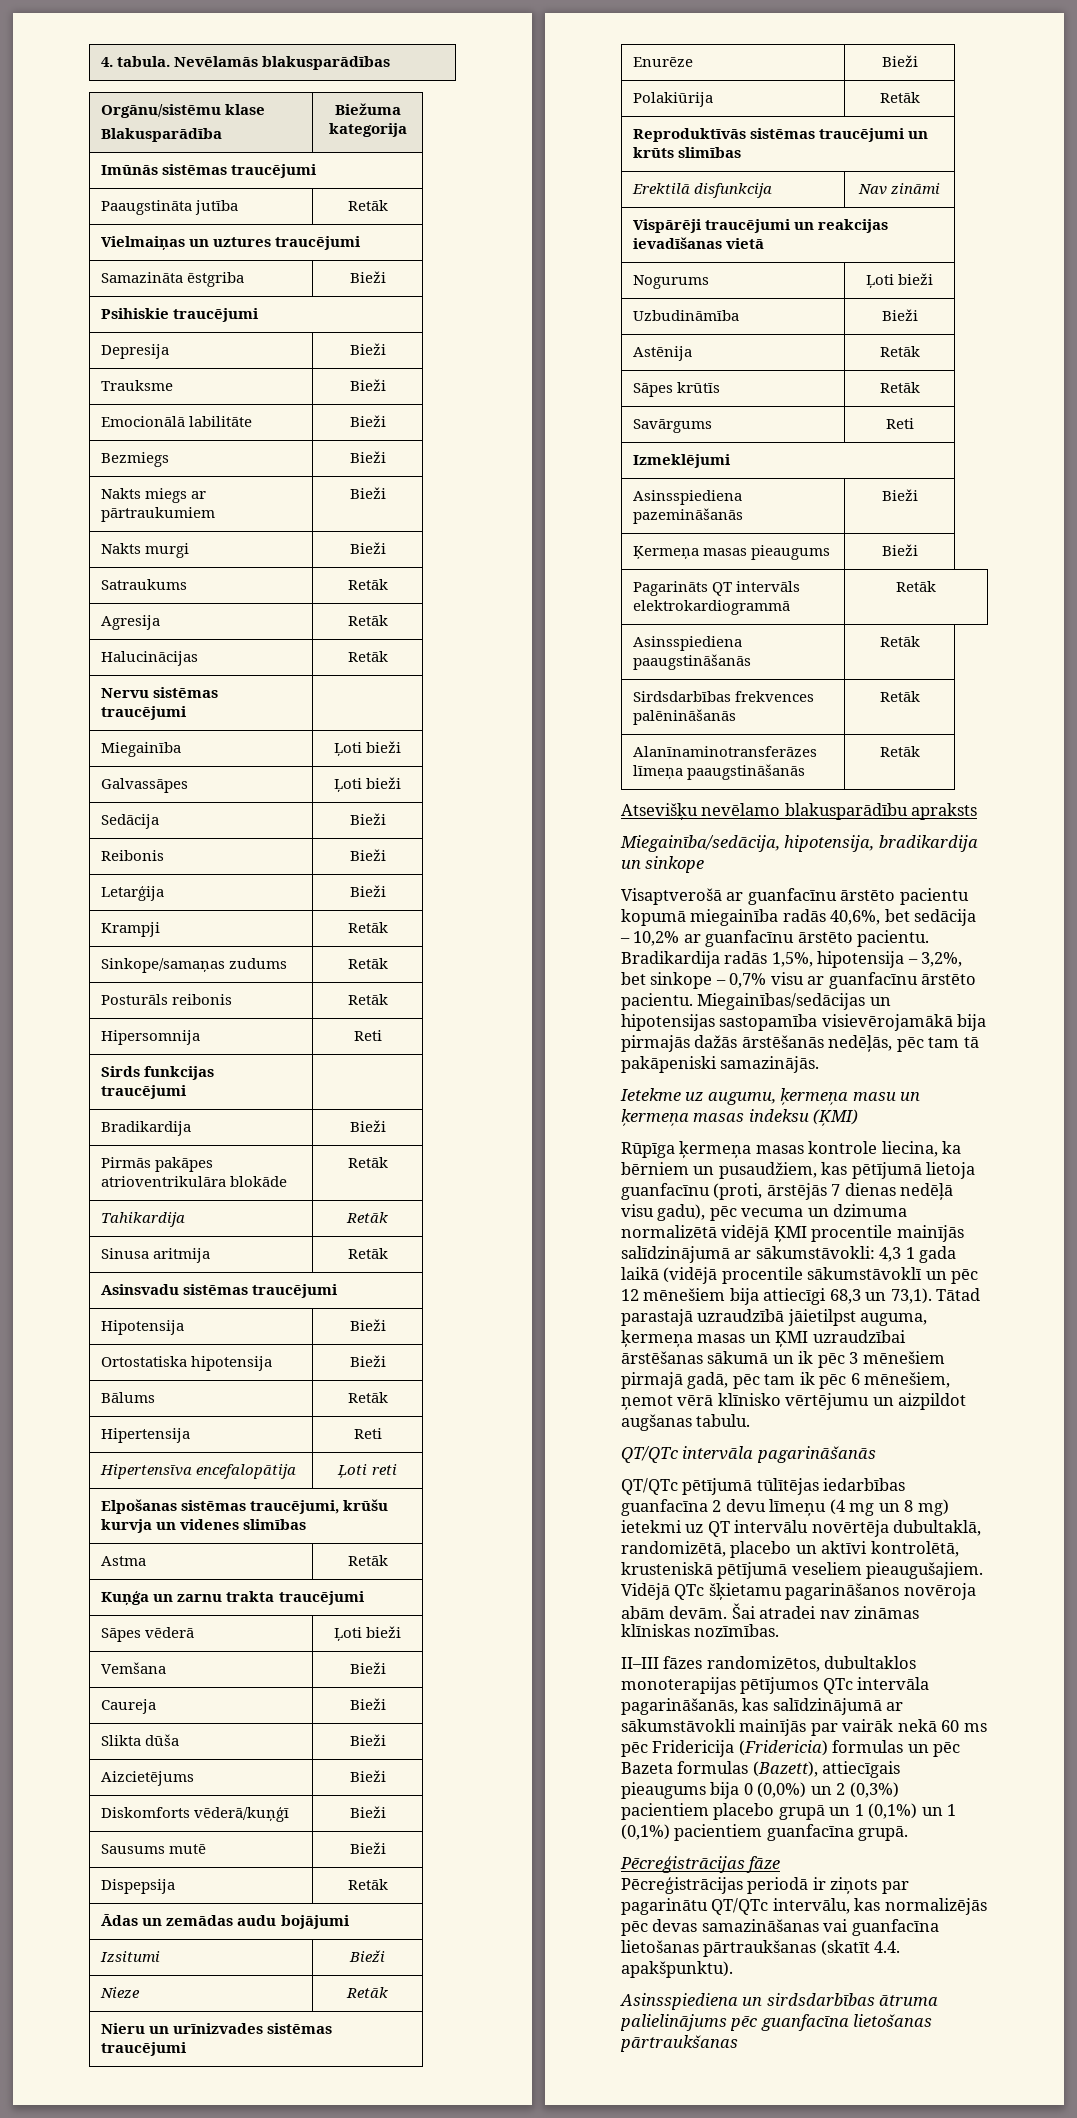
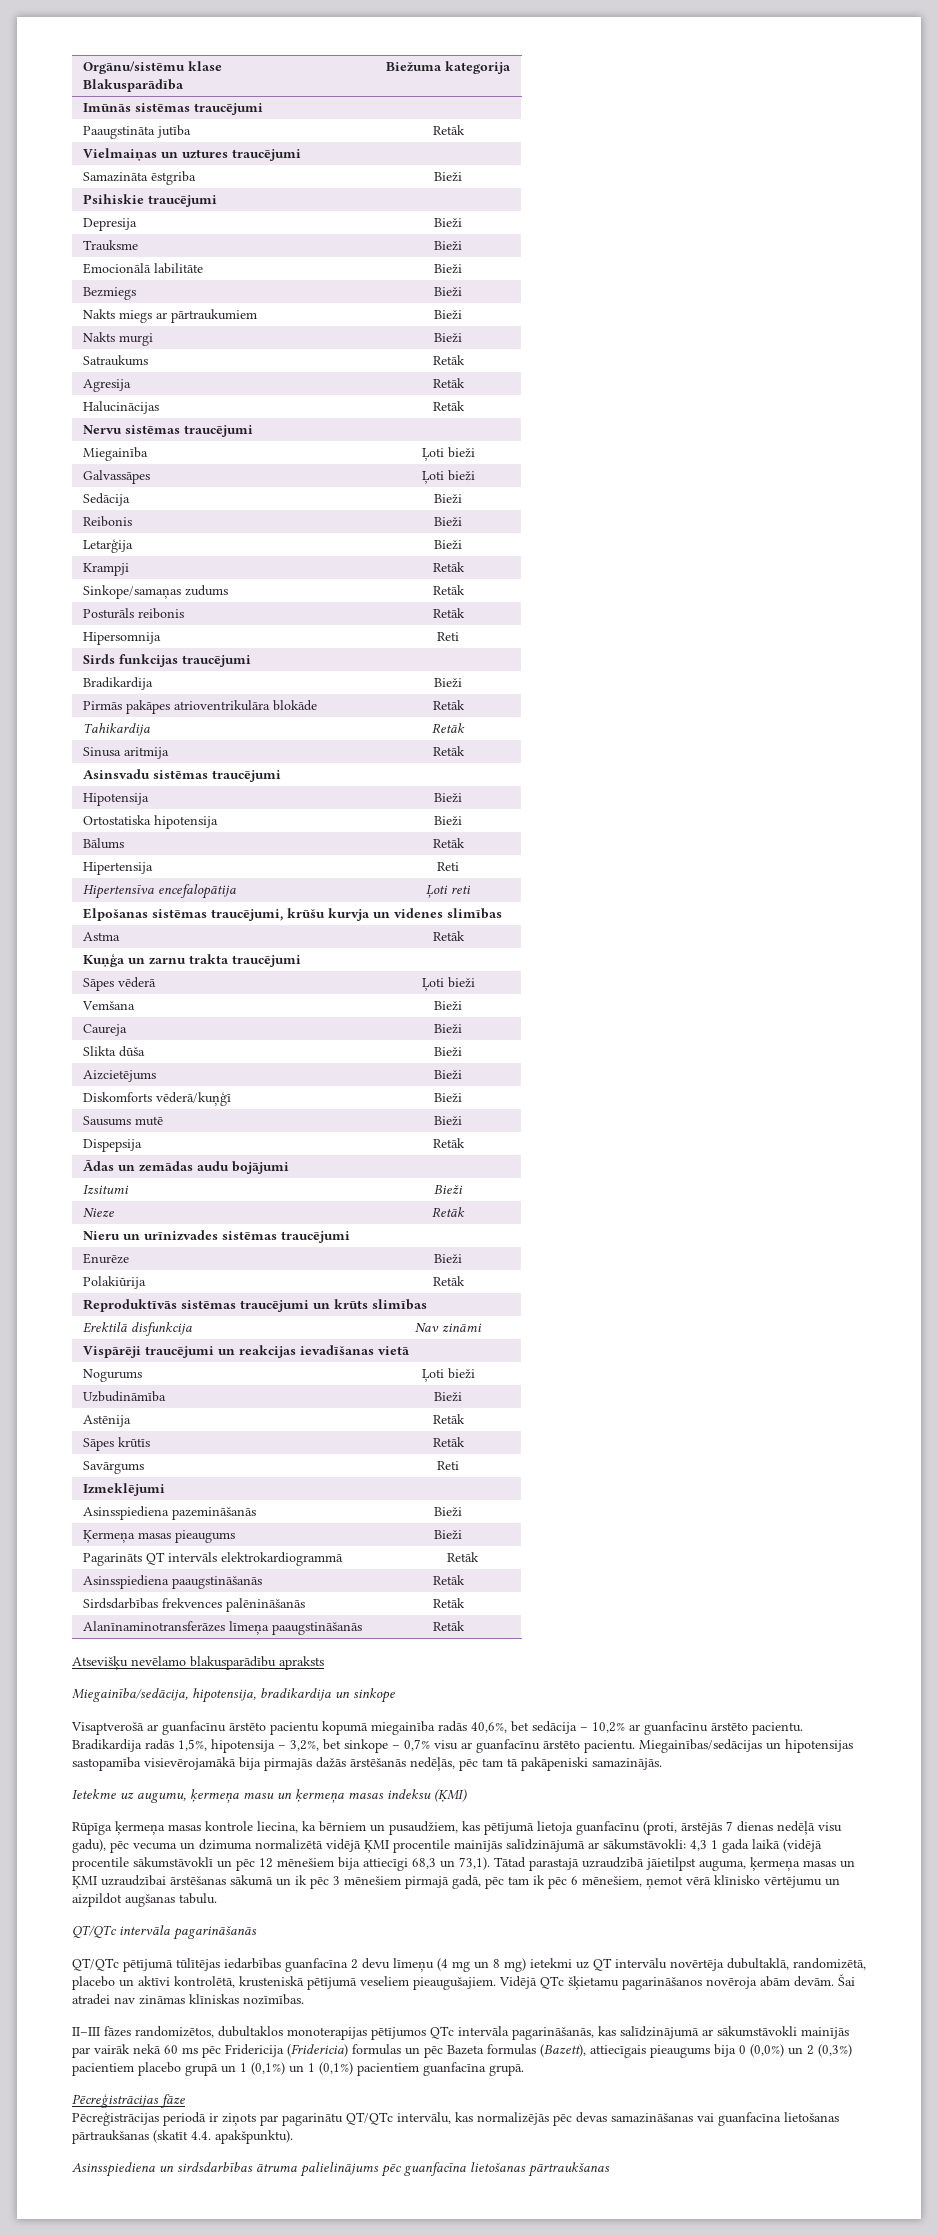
[101,56,391,70] 4. tabula. Nevēlamās blakusparādības // -> (82, 67) none

